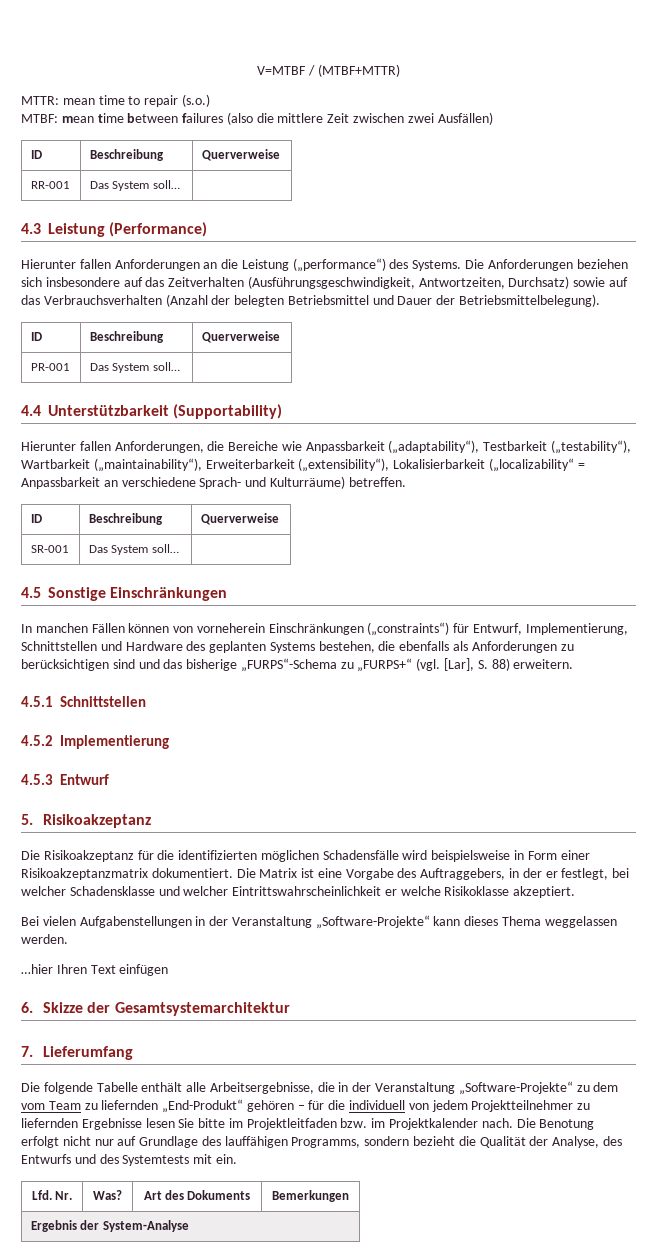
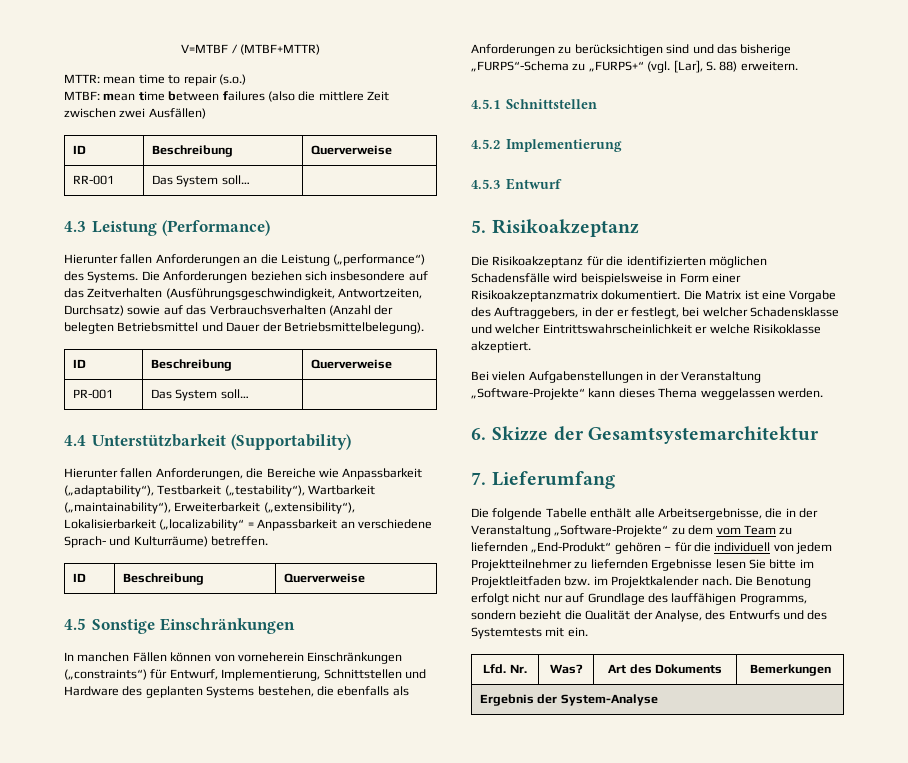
[30,545,69,553] [88,544,179,555] // SR-001 | Das System soll… | -> (365, 578) none
[21,964,169,976] // …hier Ihren Text einfügen -> (823, 393) none

